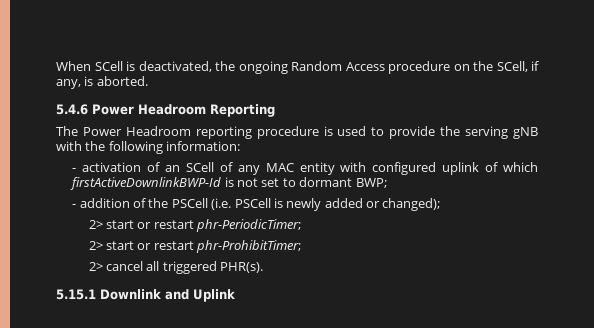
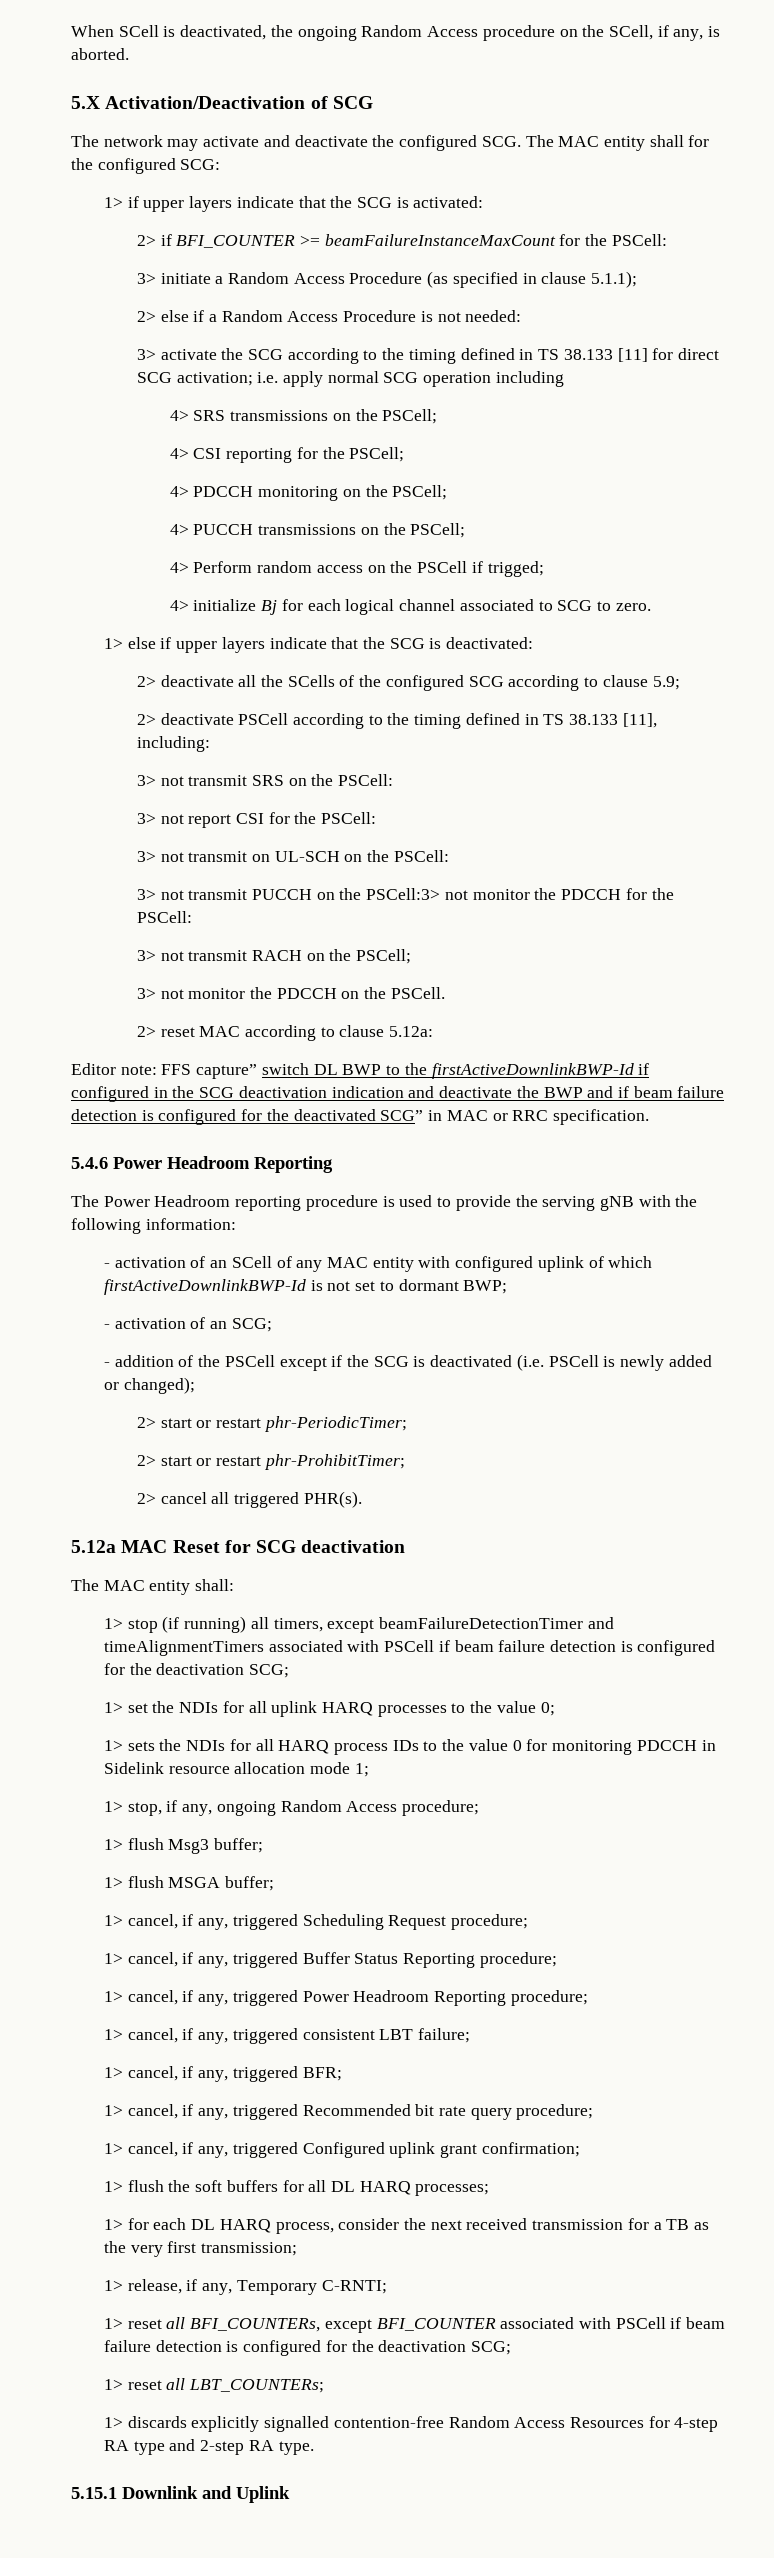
(148, 81) none -> [71,96,373,109] [71,135,710,151] [71,158,221,174] [103,196,484,212] [136,234,667,248] [136,271,638,288] [136,310,522,322] [136,348,719,364] [136,371,564,387] [169,409,438,424] [169,447,405,463] [169,485,448,501] [169,523,466,538] [169,561,544,577] [169,599,651,615] [103,637,534,653] [136,675,680,691] [136,713,657,729] [136,736,210,752] [136,774,394,786] [136,812,377,828] [136,850,449,862] [136,888,674,900] [136,911,192,923] [136,949,412,964] [136,987,445,999] [136,1025,434,1041] [71,1063,650,1079] [71,1086,725,1102] [71,1109,649,1125] // 5.X Activation/Deactivation of SCG // The network may activate and deactivate the configured SCG. The MAC entity shall for the configured SCG: // 1> if upper layers indicate that the SCG is activated: // 2> if BFI_COUNTER >= beamFailureInstanceMaxCount for the PSCell: // 3> initiate a Random Access Procedure (as specified in clause 5.1.1); // 2> else if a Random Access Procedure is not needed: // 3> activate the SCG according to the timing defined in TS 38.133 [11] for direct SCG activation; i.e. apply normal SCG operation including // 4> SRS transmissions on the PSCell; // 4> CSI reporting for the PSCell; // 4> PDCCH monitoring on the PSCell; // 4> PUCCH transmissions on the PSCell; // 4> Perform random access on the PSCell if trigged; // 4> initialize Bj for each logical channel associated to SCG to zero. // 1> else if upper layers indicate that the SCG is deactivated: // 2> deactivate all the SCells of the configured SCG according to clause 5.9; // 2> deactivate PSCell according to the timing defined in TS 38.133 [11], including: // 3> not transmit SRS on the PSCell: // 3> not report CSI for the PSCell: // 3> not transmit on UL-SCH on the PSCell: // 3> not transmit PUCCH on the PSCell:3> not monitor the PDCCH for the PSCell: // 3> not transmit RACH on the PSCell; // 3> not monitor the PDCCH on the PSCell. // 2> reset MAC according to clause 5.12a: // Editor note: FFS capture” switch DL BWP to the firstActiveDownlinkBWP-Id if configured in the SCG deactivation indication and deactivate the BWP and if beam failure detection is configured for the deactivated SCG” in MAC or RRC specification.
(387, 183) none -> [103,1317,272,1332] // - activation of an SCG;
(208, 203) none -> [279,1355,513,1371] except if the SCG is deactivated
(264, 267) none -> [71,1540,406,1553] [71,1579,235,1595] [103,1616,614,1633] [103,1640,716,1656] [103,1663,290,1678] [103,1701,555,1717] [103,1739,716,1755] [103,1762,369,1777] [103,1800,479,1816] [103,1838,264,1854] [103,1876,275,1891] [103,1914,528,1930] [103,1952,557,1968] [103,1990,588,2006] [103,2028,470,2044] [103,2066,342,2082] [103,2104,594,2120] [103,2142,580,2158] [103,2180,490,2196] [103,2218,710,2234] [103,2241,298,2257] [103,2279,387,2295] [103,2317,726,2333] [103,2340,511,2356] [103,2378,325,2393] [103,2416,719,2432] [103,2439,314,2455] // 5.12a MAC Reset for SCG deactivation // The MAC entity shall: // 1> stop (if running) all timers, except beamFailureDetectionTimer and timeAlignmentTimers associated with PSCell if beam failure detection is configured for the deactivation SCG; // 1> set the NDIs for all uplink HARQ processes to the value 0; // 1> sets the NDIs for all HARQ process IDs to the value 0 for monitoring PDCCH in Sidelink resource allocation mode 1; // 1> stop, if any, ongoing Random Access procedure; // 1> flush Msg3 buffer; // 1> flush MSGA buffer; // 1> cancel, if any, triggered Scheduling Request procedure; // 1> cancel, if any, triggered Buffer Status Reporting procedure; // 1> cancel, if any, triggered Power Headroom Reporting procedure; // 1> cancel, if any, triggered consistent LBT failure; // 1> cancel, if any, triggered BFR; // 1> cancel, if any, triggered Recommended bit rate query procedure; // 1> cancel, if any, triggered Configured uplink grant confirmation; // 1> flush the soft buffers for all DL HARQ processes; // 1> for each DL HARQ process, consider the next received transmission for a TB as the very first transmission; // 1> release, if any, Temporary C-RNTI; // 1> reset all BFI_COUNTERs, except BFI_COUNTER associated with PSCell if beam failure detection is configured for the deactivation SCG; // 1> reset all LBT_COUNTERs; // 1> discards explicitly signalled contention-free Random Access Resources for 4-step RA type and 2-step RA type.

